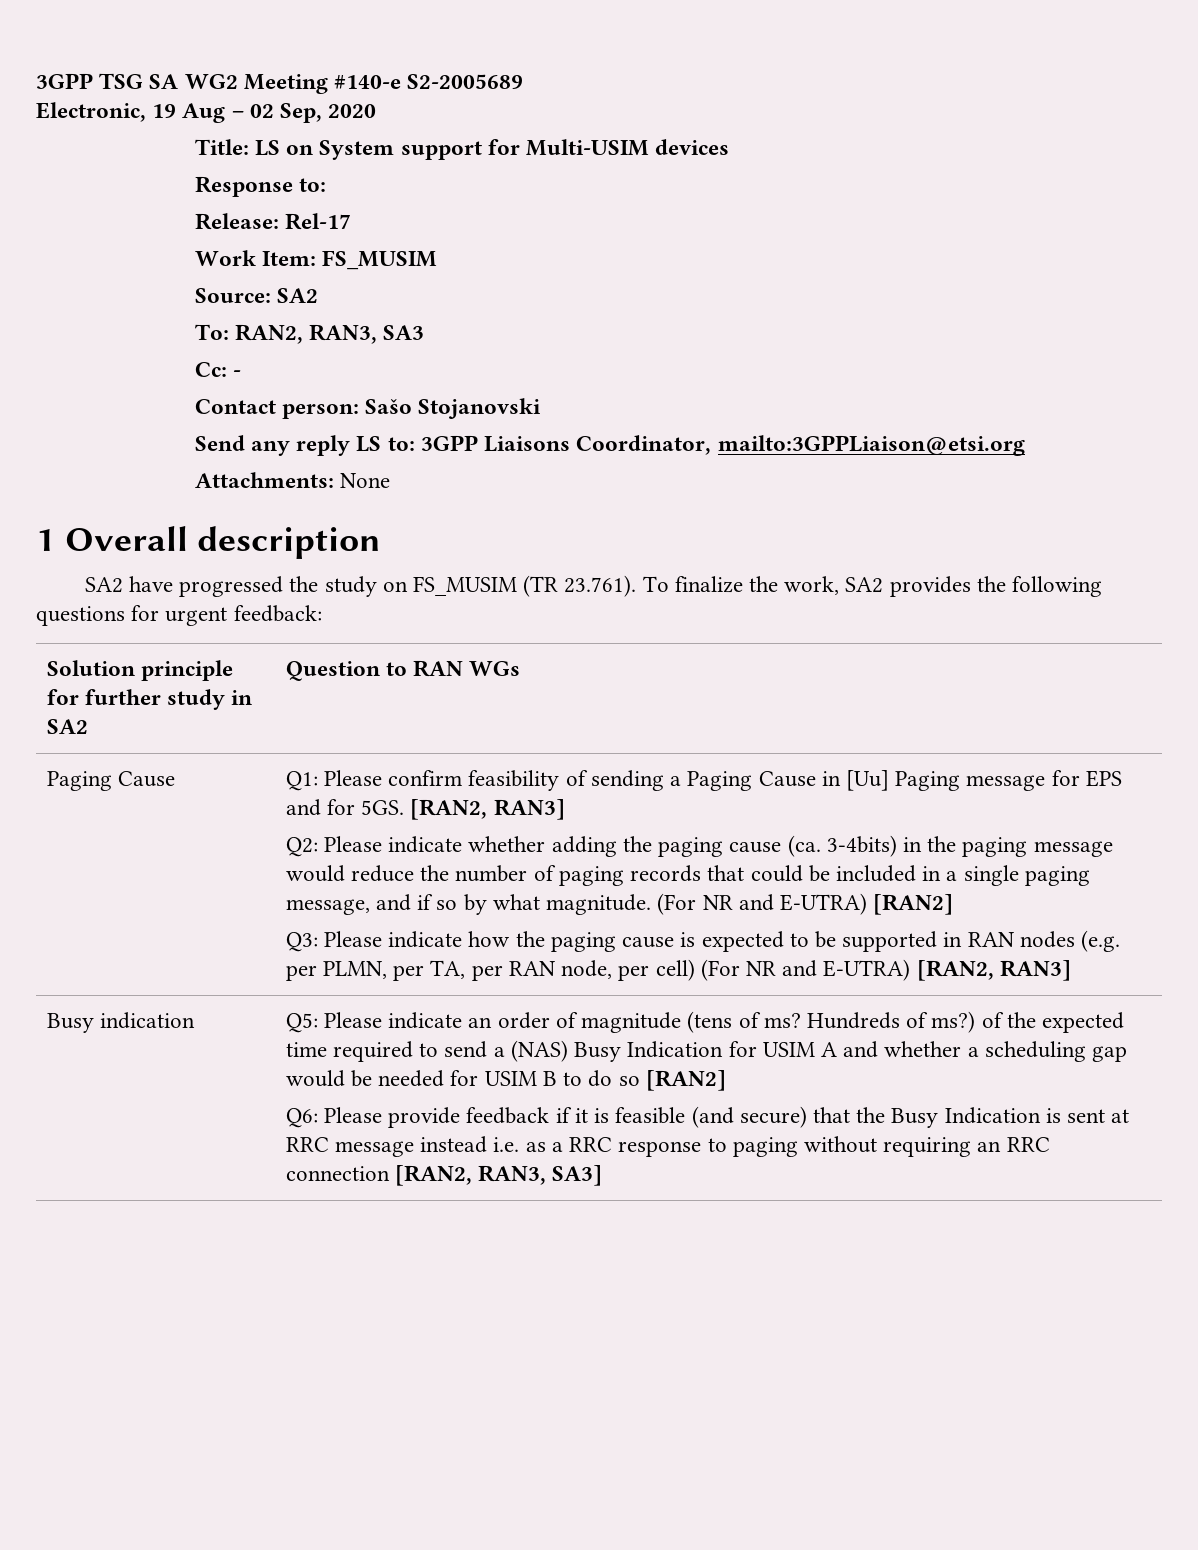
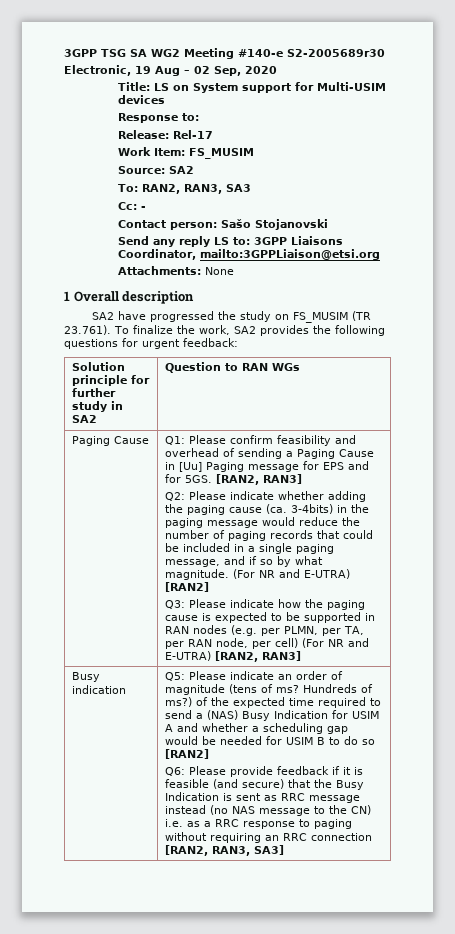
[407,74,524,89] S2-2005689 -> [287,49,385,57] S2-2005689r30
(560, 780) none -> [335,435,357,444] [165,448,220,457] and overhead
[1111,1109,1130,1123] at -> [264,795,278,801] as
(488, 1144) none -> [210,805,372,816] (no NAS message to the CN)

